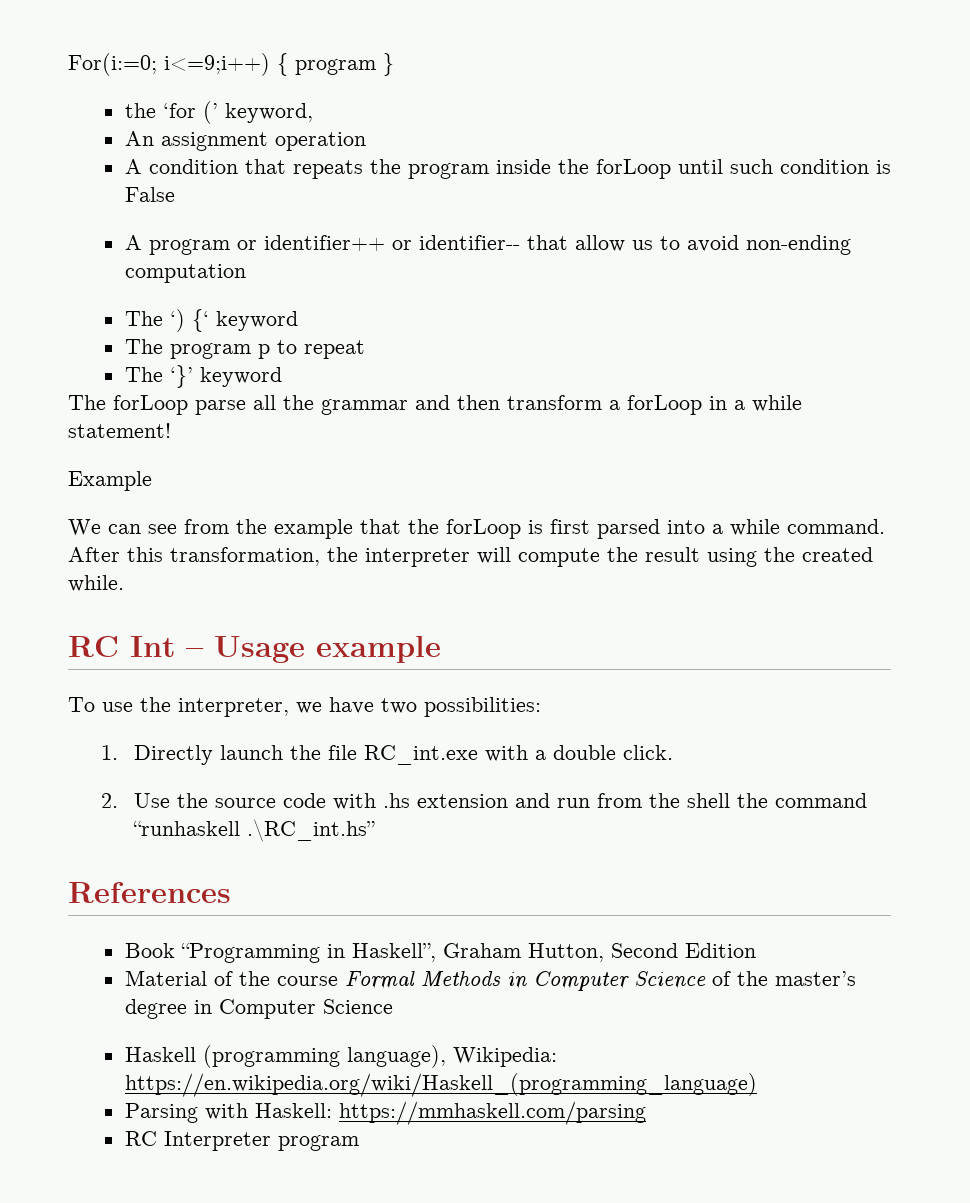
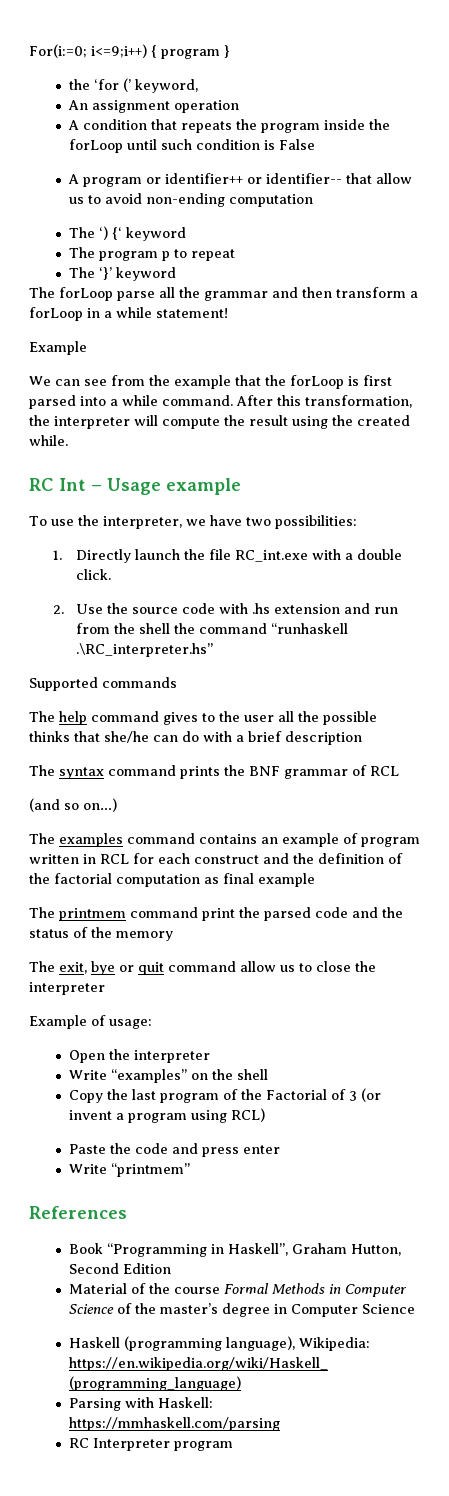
[247,819,376,842] .\RC_int.hs” -> [76,643,214,657] [29,677,177,691] [29,711,377,725] [29,731,362,745] [29,765,399,779] [29,798,117,812] [29,833,420,847] [29,853,403,864] [29,873,315,887] [29,907,403,921] [29,927,173,941] [29,961,376,975] [29,982,105,995] [29,1015,152,1029] [68,1049,210,1063] [68,1069,268,1083] [68,1088,381,1103] [68,1108,265,1123] [68,1143,280,1157] [68,1163,190,1177] .\RC_interpreter.hs” // Supported commands // The help command gives to the user all the possible thinks that she/he can do with a brief description // The syntax command prints the BNF grammar of RCL // (and so on…) // The examples command contains an example of program written in RCL for each construct and the definition of the factorial computation as final example // The printmem command print the parsed code and the status of the memory // The exit, bye or quit command allow us to close the interpreter // Example of usage: // Open the interpreter // Write “examples” on the shell // Copy the last program of the Factorial of 3 (or invent a program using RCL) // Paste the code and press enter // Write “printmem”

